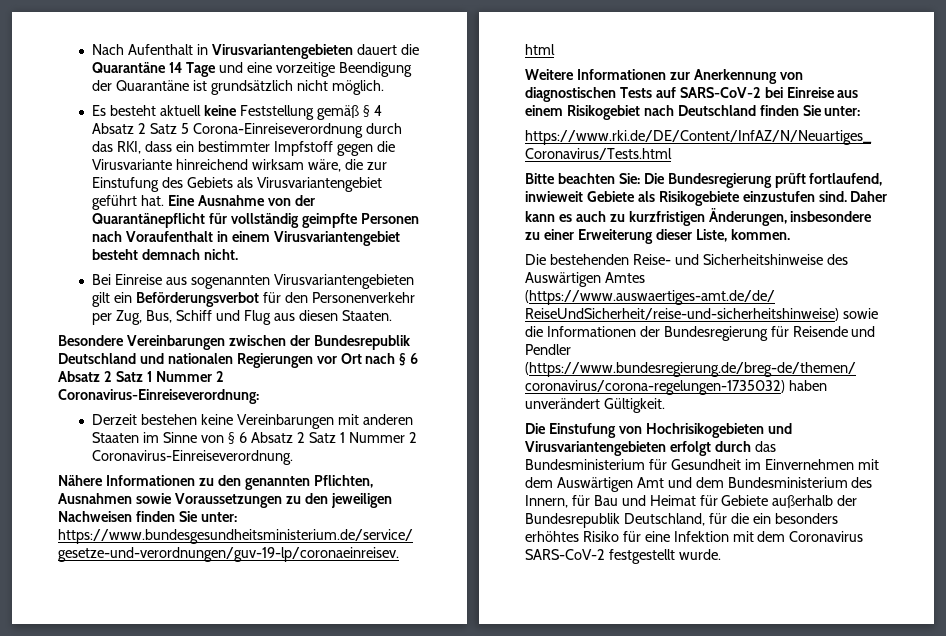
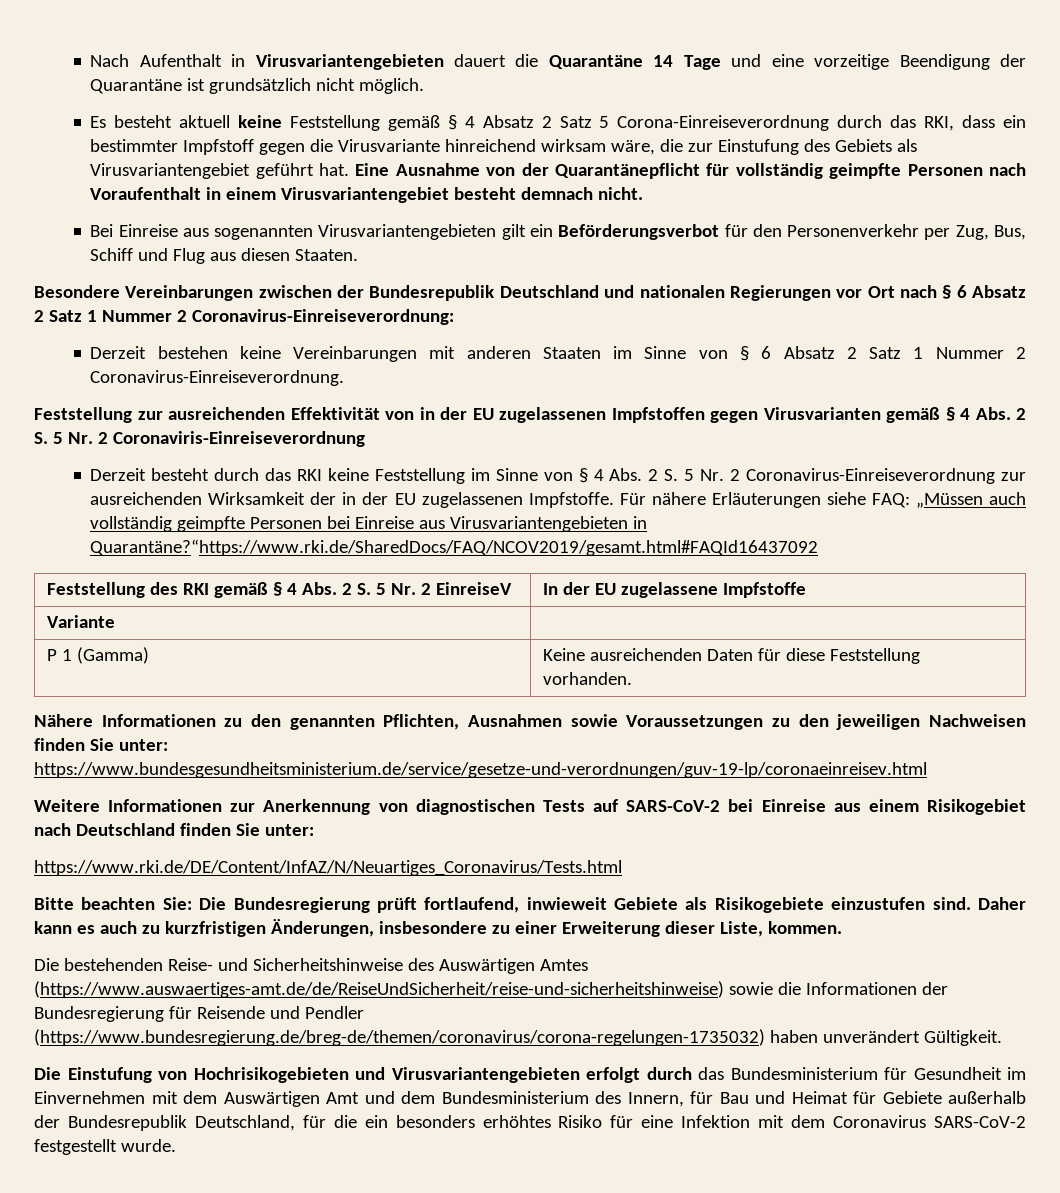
(294, 457) none -> [34,407,1026,423] [34,431,365,447] [90,468,1027,484] [90,492,1027,508] [90,516,648,532] [90,539,819,556] [47,582,513,598] [543,582,807,598] [47,615,116,628] [47,647,150,664] [543,648,921,664] [543,672,633,685] // Feststellung zur ausreichenden Effektivität von in der EU zugelassenen Impfstoffen gegen Virusvarianten gemäß § 4 Abs. 2 S. 5 Nr. 2 Coronaviris-Einreiseverordnung // Derzeit besteht durch das RKI keine Feststellung im Sinne von § 4 Abs. 2 S. 5 Nr. 2 Coronavirus-Einreiseverordnung zur ausreichenden Wirksamkeit der in der EU zugelassenen Impfstoffe. Für nähere Erläuterungen siehe FAQ: „Müssen auch vollständig geimpfte Personen bei Einreise aus Virusvariantengebieten in Quarantäne?“https://www.rki.de/SharedDocs/FAQ/NCOV2019/gesamt.html#FAQId16437092 // Feststellung des RKI gemäß § 4 Abs. 2 S. 5 Nr. 2 EinreiseV | In der EU zugelassene Impfstoffe // Variante | // P 1 (Gamma) | Keine ausreichenden Daten für diese Feststellung vorhanden.

